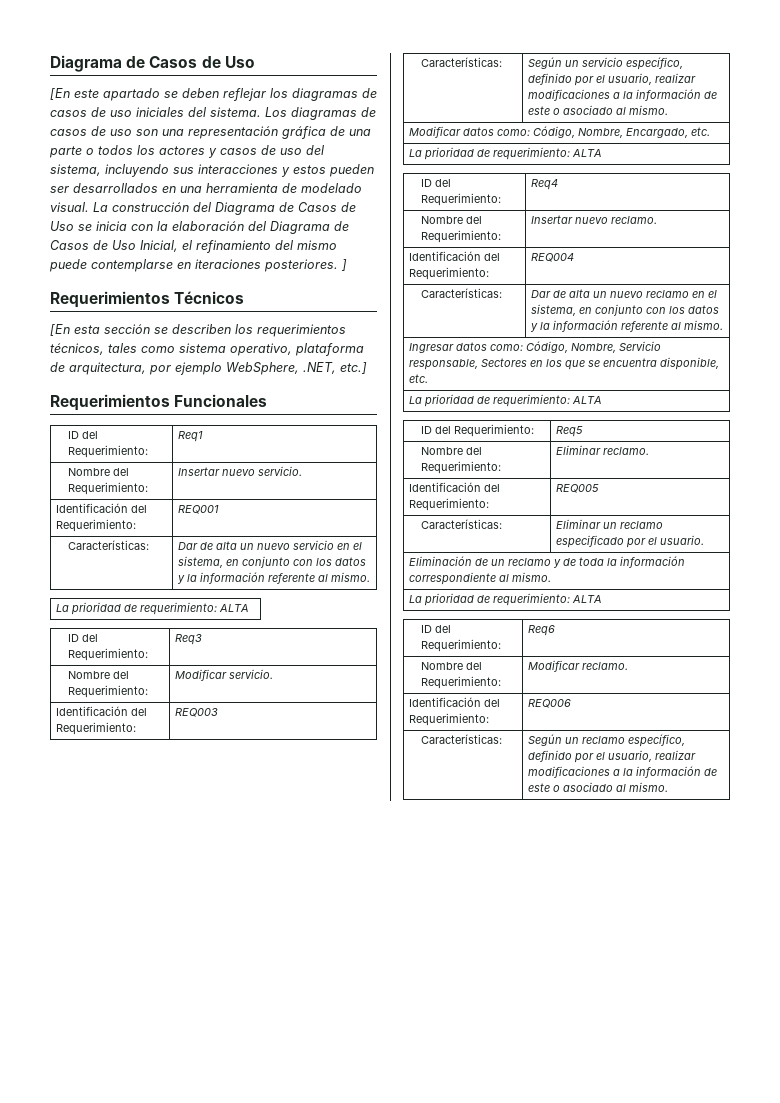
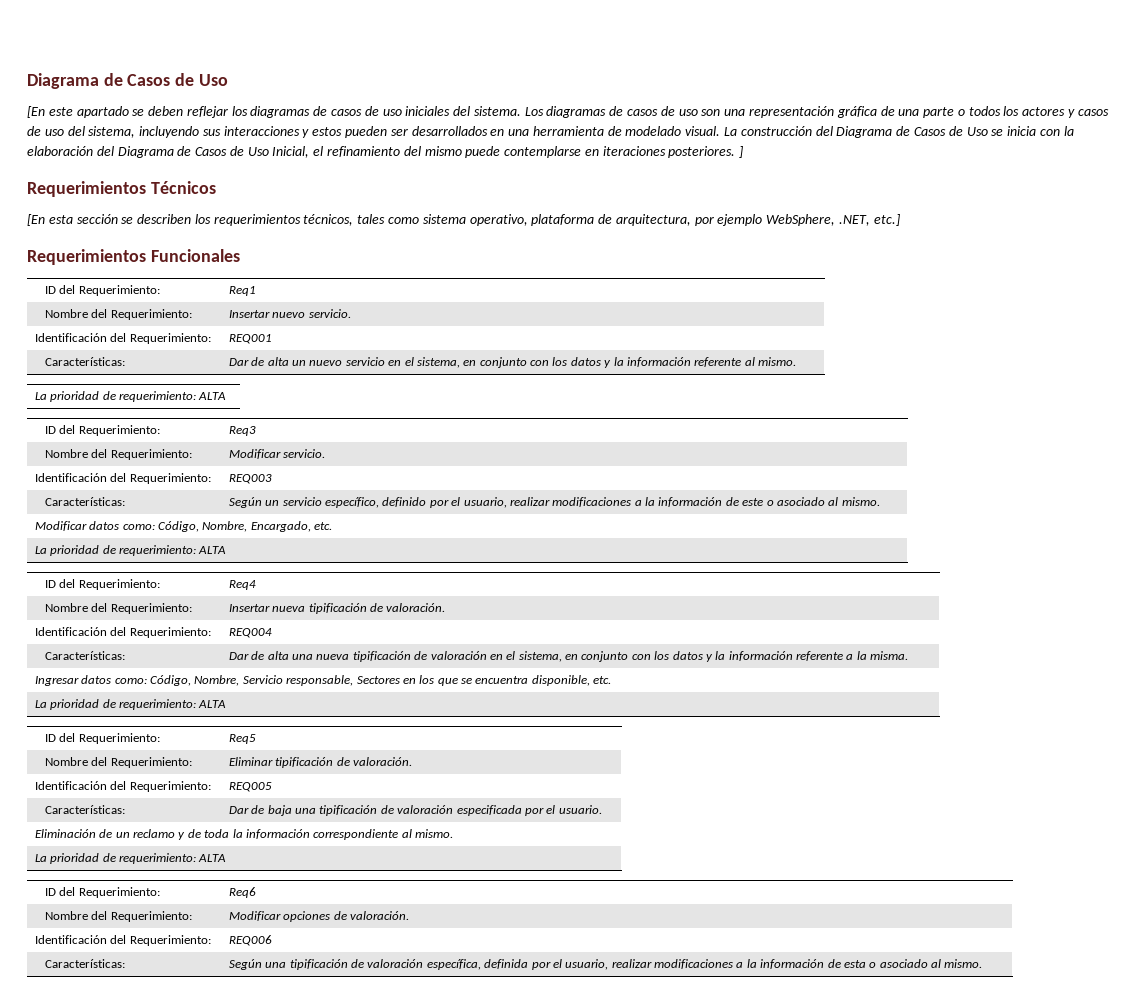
[575,216,658,224] nuevo reclamo. -> [272,603,446,614] nueva tipificación de valoración.
[593,290,690,298] un nuevo reclamo -> [292,651,487,662] una nueva tipificación de valoración
[671,320,724,330] al mismo. -> [846,651,909,660] a la misma.
[603,447,650,455] reclamo. -> [275,757,413,768] tipificación de valoración.
[556,519,664,529] [556,535,625,548] Eliminar un reclamo especificado -> [228,805,522,816] Dar de baja una tipificación de valoración especificada
[582,662,629,670] reclamo. -> [283,911,410,922] opciones de valoración.
[565,734,686,747] [528,750,697,763] [528,766,718,778] [528,783,551,792] un reclamo específico, definido por el usuario, realizar modificaciones a la información de este -> [265,959,866,970] una tipificación de valoración específica, definida por el usuario, realizar modificaciones a la información de esta

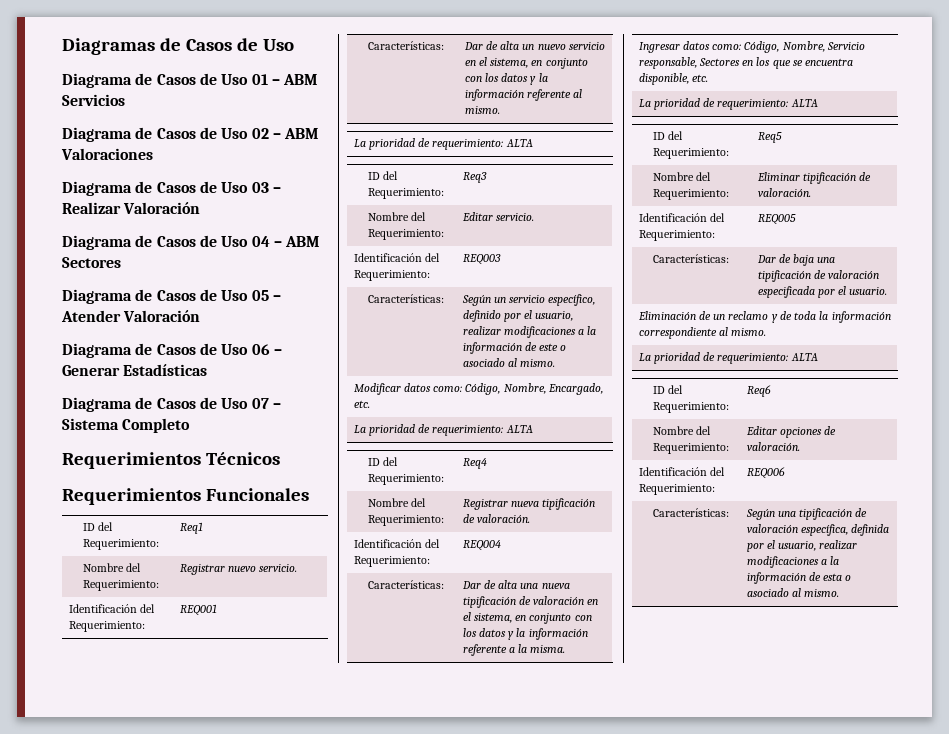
[27,73,228,89] [27,106,1109,118] [27,126,1074,138] [27,146,744,158] [27,181,216,197] [27,214,900,226] Diagrama de Casos de Uso // [En este apartado se deben reflejar los diagramas de casos de uso iniciales del sistema. Los diagramas de casos de uso son una representación gráfica de una parte o todos los actores y casos de uso del sistema, incluyendo sus interacciones y estos pueden ser desarrollados en una herramienta de modelado visual. La construcción del Diagrama de Casos de Uso se inicia con la elaboración del Diagrama de Casos de Uso Inicial, el refinamiento del mismo puede contemplarse en iteraciones posteriores. ] // Requerimientos Técnicos // [En esta sección se describen los requerimientos técnicos, tales como sistema operativo, plataforma de arquitectura, por ejemplo WebSphere, .NET, etc.] -> [62,38,294,55] [62,73,319,88] [62,94,125,106] [62,127,320,142] [61,148,153,160] [62,181,281,196] [62,202,201,214] [62,235,321,250] [62,257,121,268] [62,289,281,304] [61,310,201,322] [62,343,282,358] [62,364,208,376] [62,397,281,412] [62,418,191,433] [62,452,280,469] Diagramas de Casos de Uso // Diagrama de Casos de Uso 01 – ABM Servicios // Diagrama de Casos de Uso 02 – ABM Valoraciones // Diagrama de Casos de Uso 03 – Realizar Valoración // Diagrama de Casos de Uso 04 – ABM Sectores // Diagrama de Casos de Uso 05 – Atender Valoración // Diagrama de Casos de Uso 06 – Generar Estadísticas // Diagrama de Casos de Uso 07 – Sistema Completo // Requerimientos Técnicos
[228,310,270,318] Insertar -> [179,564,225,575] Registrar
[228,449,281,459] Modificar -> [461,212,493,221] Editar
[228,604,270,612] Insertar -> [462,499,508,510] Registrar
[228,911,281,921] Modificar -> [745,426,777,435] Editar

